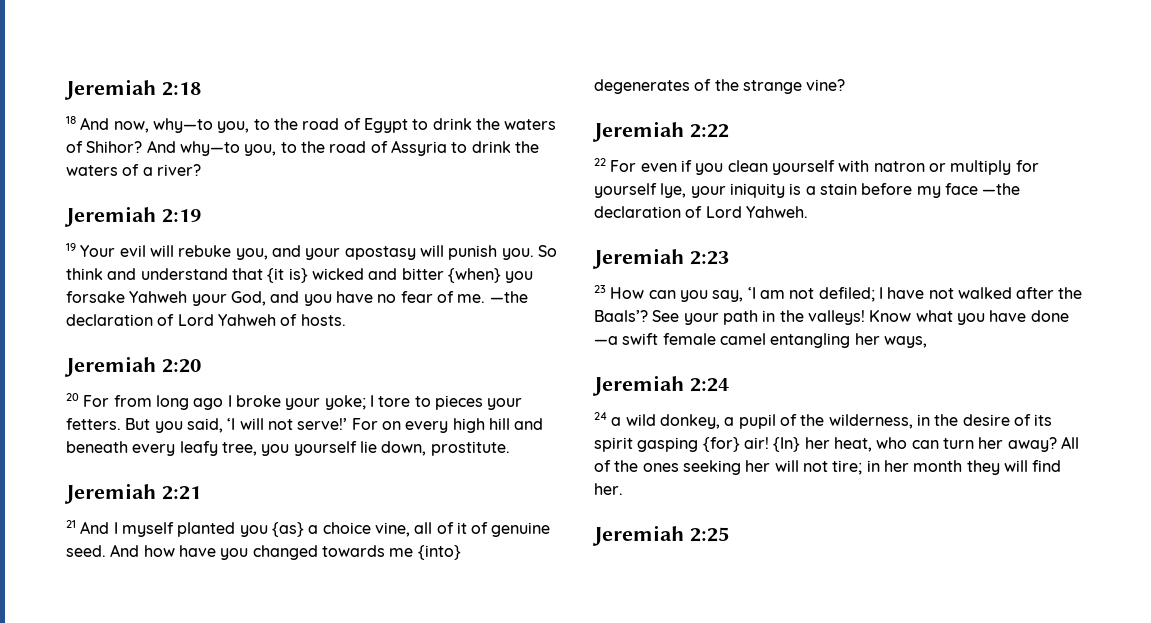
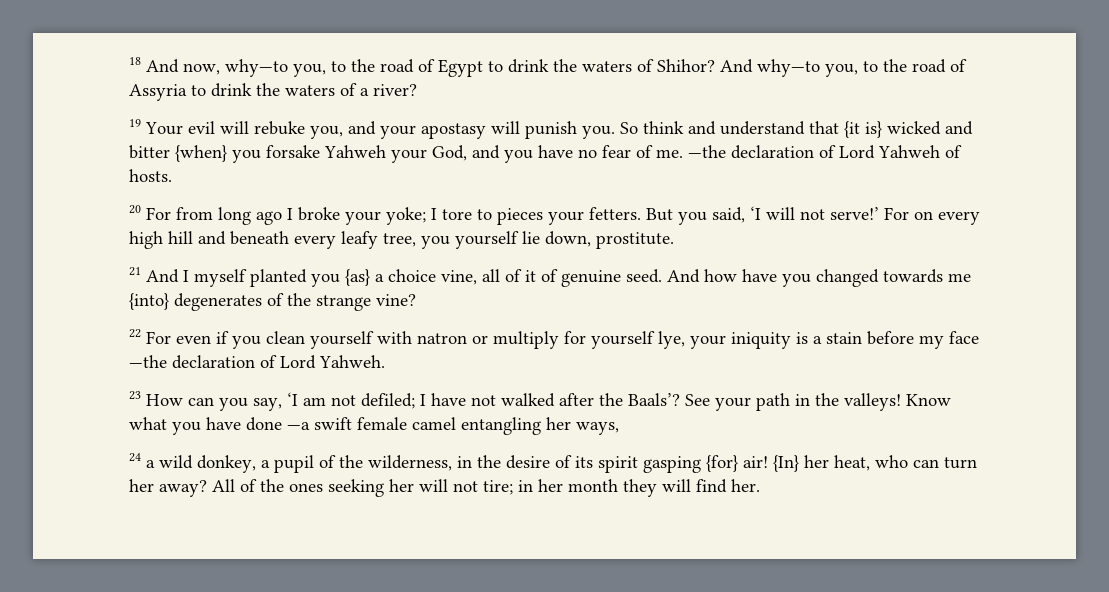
[64,79,201,100] Jeremiah 2:18 // -> (129, 61) none
[64,206,201,227] // Jeremiah 2:19 -> (417, 90) none
[64,356,201,377] // Jeremiah 2:20 -> (172, 175) none
[64,483,201,504] // Jeremiah 2:21 -> (674, 240) none
[592,121,729,142] // Jeremiah 2:22 -> (416, 300) none
[592,248,729,269] // Jeremiah 2:23 -> (385, 361) none
[592,375,729,396] // Jeremiah 2:24 -> (619, 428) none
[592,525,729,546] // Jeremiah 2:25 -> (760, 485) none

